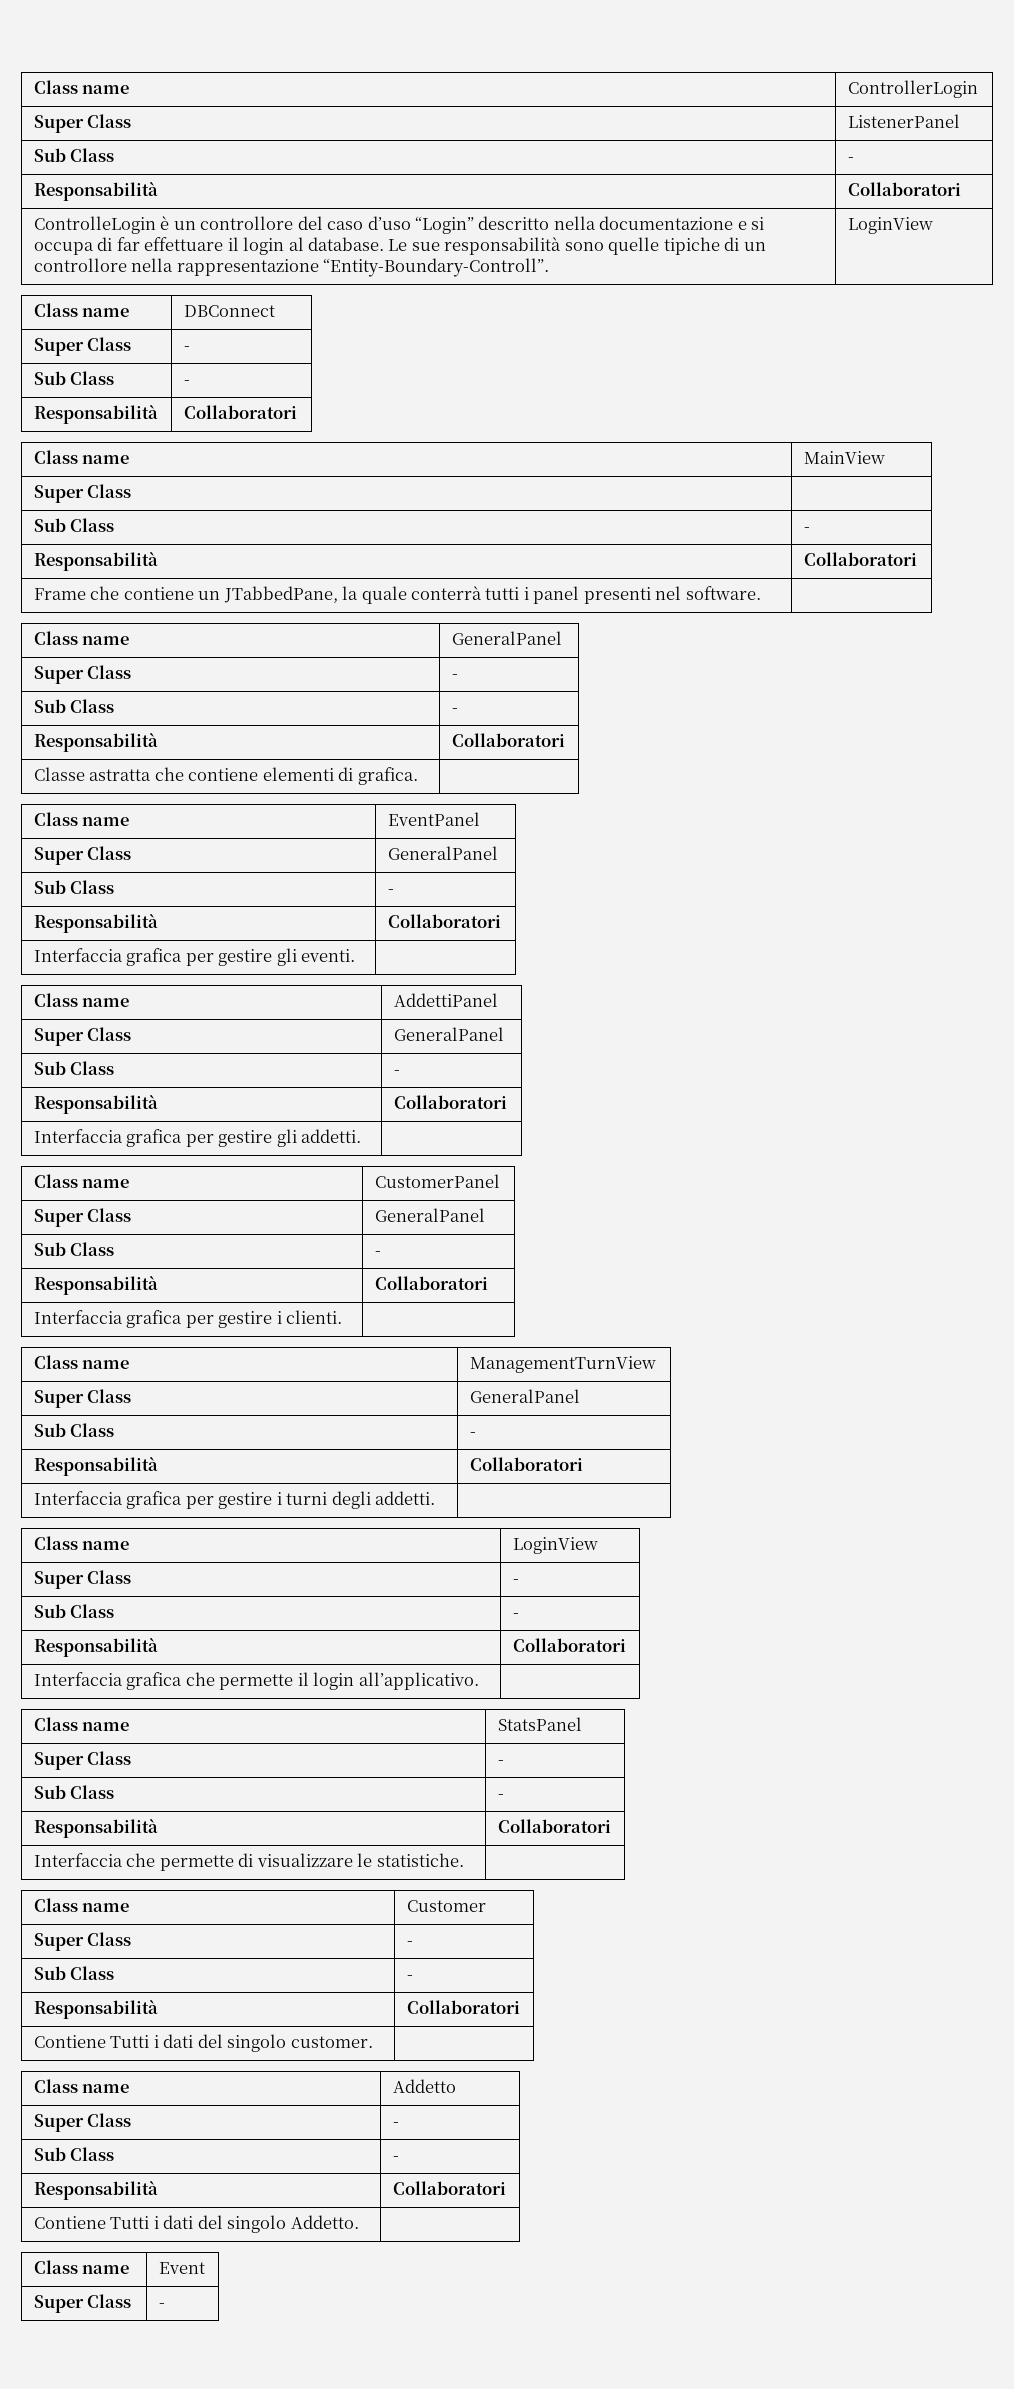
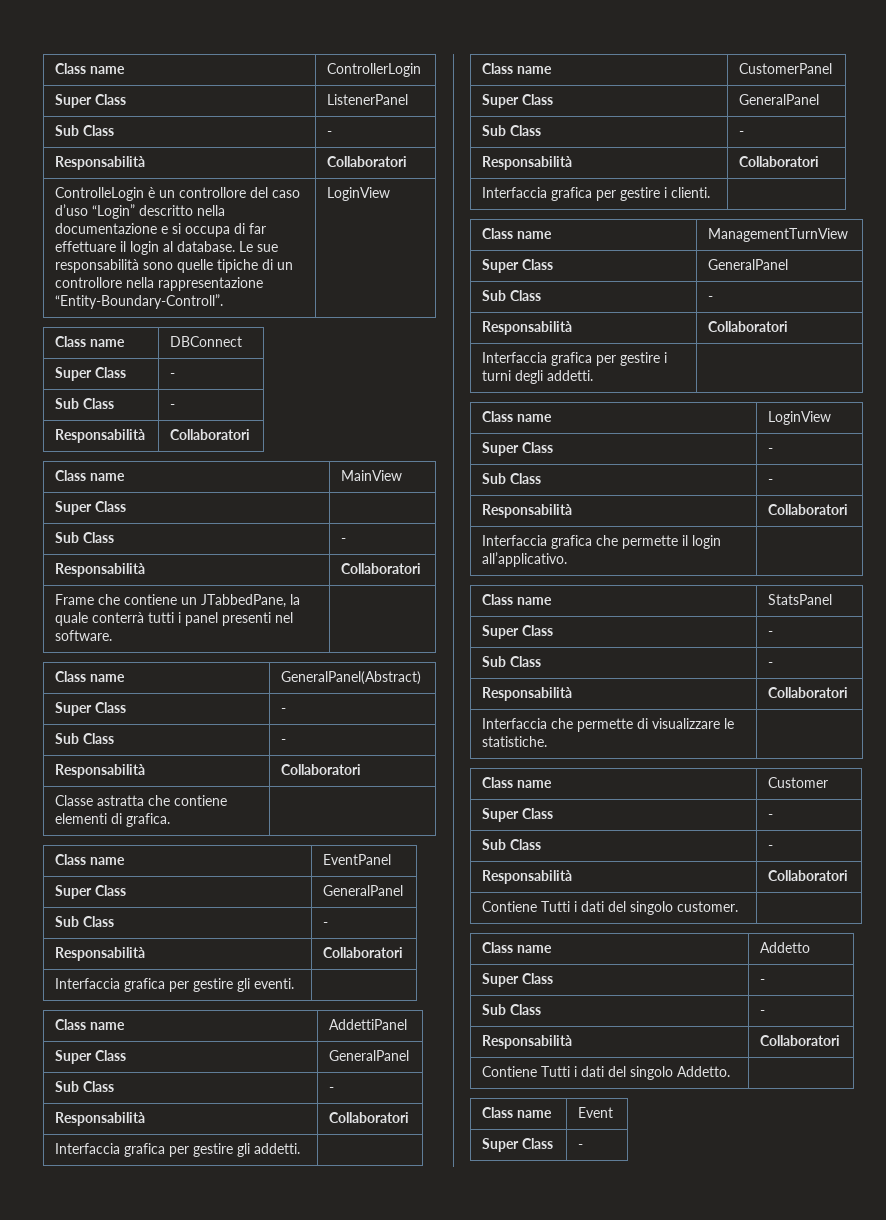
[451,631,562,645] GeneralPanel -> [281,671,422,685] GeneralPanel(Abstract)

